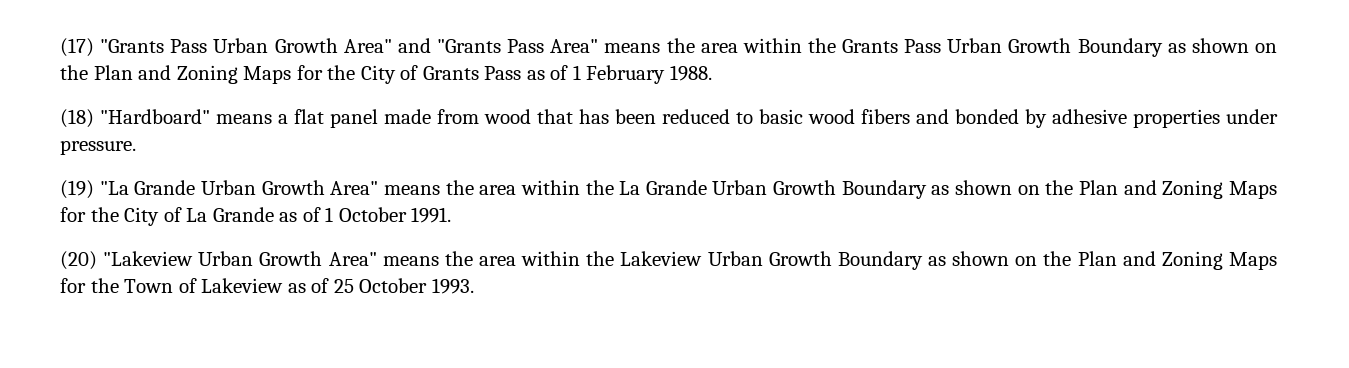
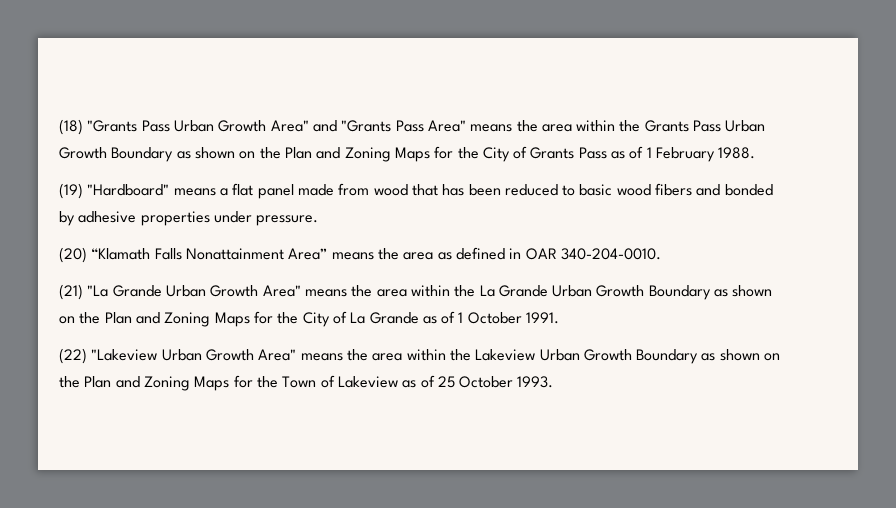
[60,38,94,57] (17) -> [59,119,83,135] (18)
[60,109,94,128] (18) -> [59,183,83,199] (19)
[60,180,94,199] (19) -> [59,247,661,263] [59,284,83,300] (20) “Klamath Falls Nonattainment Area” means the area as defined in OAR 340-204-0010. // (21)
[60,251,97,270] (20) -> [59,348,87,364] (22)

